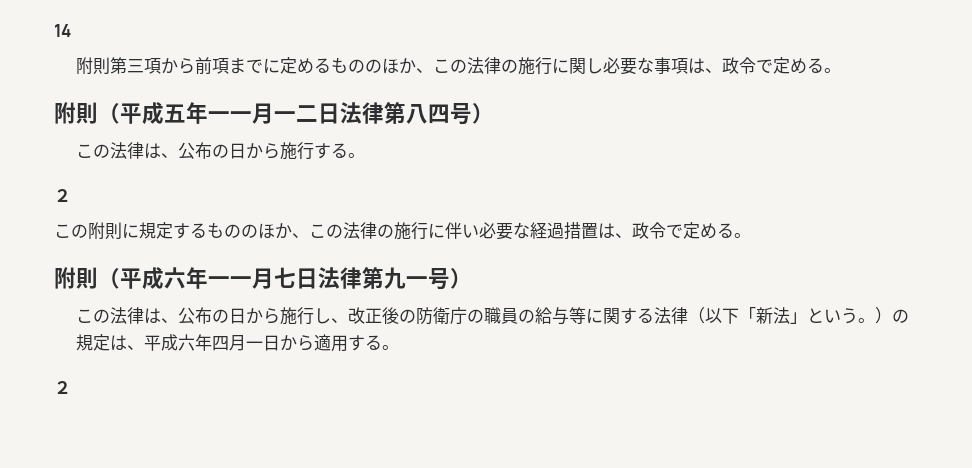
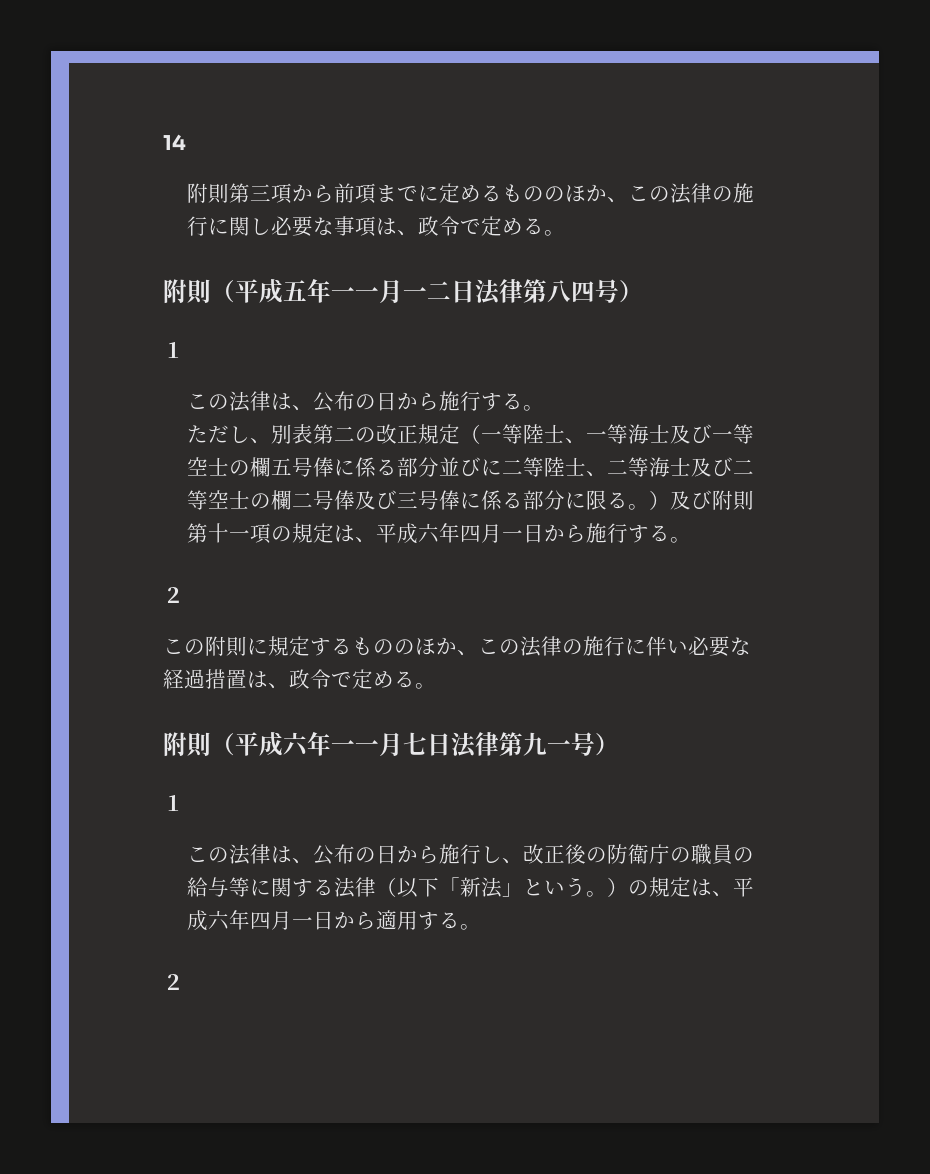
(494, 113) none -> [163,342,184,358] // １
(365, 155) none -> [186,424,754,444] [186,457,754,477] [186,490,754,511] [186,523,691,544] // ただし、別表第二の改正規定（一等陸士、一等海士及び一等空士の欄五号俸に係る部分並びに二等陸士、二等海士及び二等空士の欄二号俸及び三号俸に係る部分に限る。）及び附則第十一項の規定は、平成六年四月一日から施行する。
(472, 278) none -> [163,795,184,811] // １

